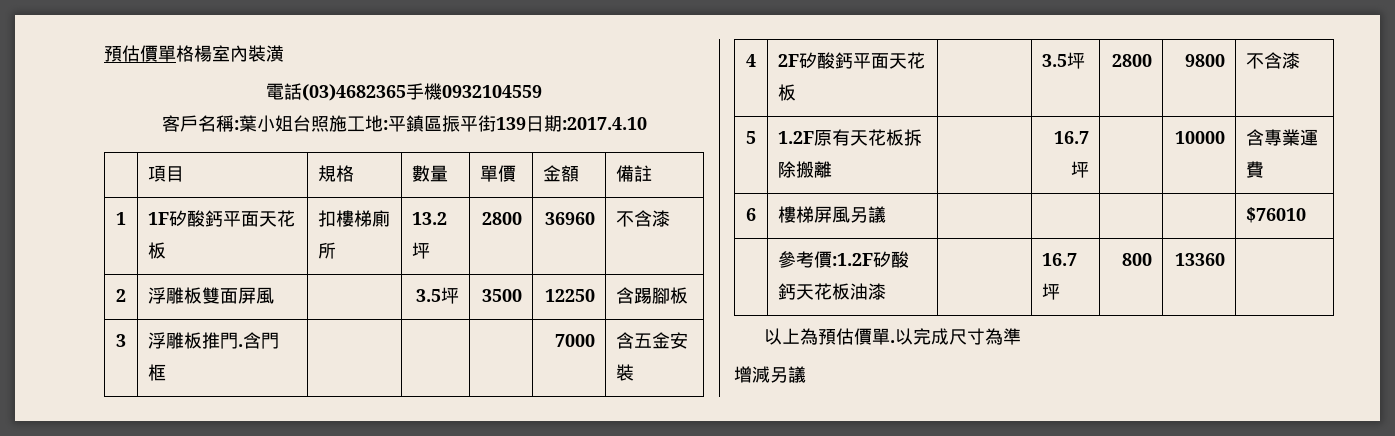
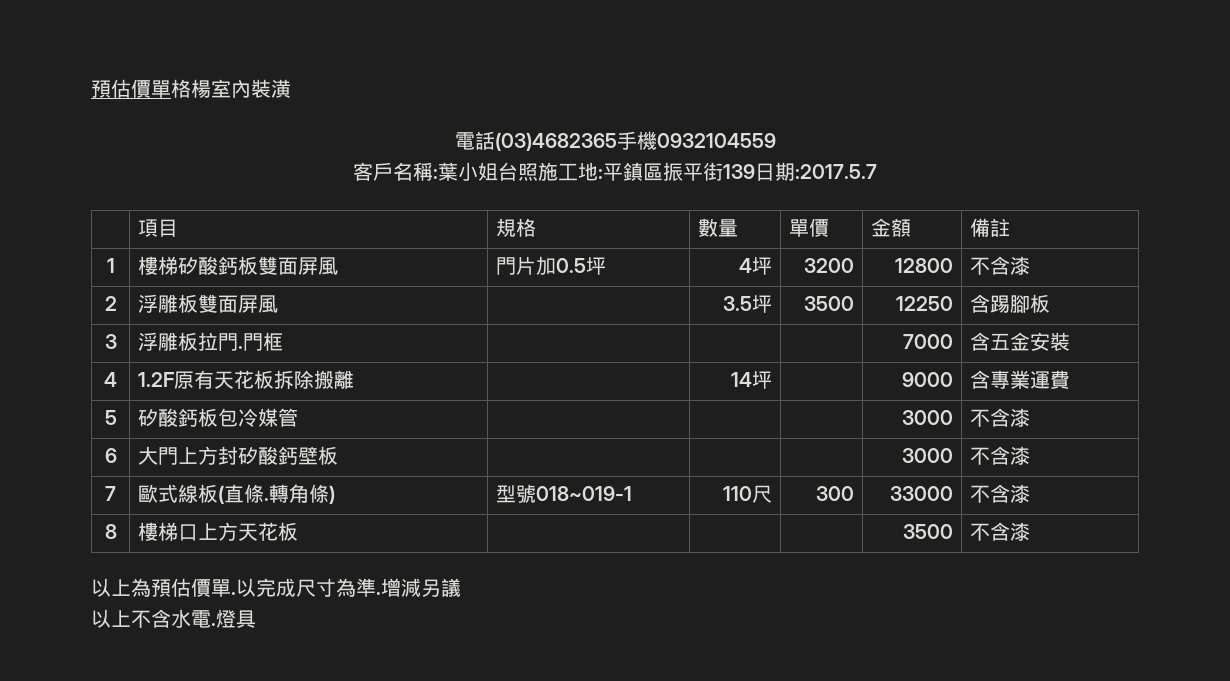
[561,117,647,130] :2017.4.10 -> [795,164,877,179] :2017.5.7
[148,210,296,227] [148,242,167,259] [318,210,391,227] [318,242,337,259] [412,212,448,225] [412,242,431,259] [481,212,522,225] [544,212,595,225] 1F矽酸鈣平面天花板 | 扣樓梯廁所 | 13.2坪 | 2800 | 36960 -> [138,256,339,275] [496,256,607,276] [738,257,772,275] [803,258,854,273] [894,258,953,273] 樓梯矽酸鈣板雙面屏風 | 門片加0.5坪 | 4坪 | 3200 | 12800
[202,332,262,349] 推門.含 -> [198,332,244,351] 拉門.
[778,52,926,69] [778,84,797,101] [1042,52,1086,69] [1111,54,1152,67] [1184,54,1225,67] [1246,52,1301,69] [746,131,756,144] | 2F矽酸鈣平面天花板 | | 3.5坪 | 2800 | 9800 | 不含漆 // 5 -> (117, 379) none
[1053,131,1089,144] 16.7 -> [730,372,752,387] 14
[1174,131,1225,144] 10000 -> [901,372,953,387] 9000
[746,208,756,221] [778,206,887,223] [1246,207,1307,223] [778,251,910,268] [778,283,887,300] [1042,253,1078,266] [1042,283,1061,300] [1121,253,1152,266] [1174,253,1225,266] 6 | 樓梯屏風另議 | | | | | $76010 // | 參考價:1.2F矽酸鈣天花板油漆 | | 16.7坪 | 800 | 13360 | -> [104,410,117,425] [138,408,299,427] [901,410,953,425] [970,408,1031,427] [104,448,117,463] [138,446,339,465] [901,448,953,463] [970,446,1031,465] [105,486,116,501] [138,484,336,504] [496,484,633,503] [722,485,772,503] [815,486,854,501] [889,486,953,501] [970,484,1031,503] [104,524,117,539] [138,522,299,541] [902,524,953,539] [970,522,1031,541] 5 | 矽酸鈣板包冷媒管 | | | | 3000 | 不含漆 // 6 | 大門上方封矽酸鈣壁板 | | | | 3000 | 不含漆 // 7 | 歐式線板(直條.轉角條) | 型號018~019-1 | 110尺 | 300 | 33000 | 不含漆 // 8 | 樓梯口上方天花板 | | | | 3500 | 不含漆
(1022, 336) // -> [376,591,381,595] .
(806, 374) none -> [91,609,256,628] // 以上不含水電.燈具

